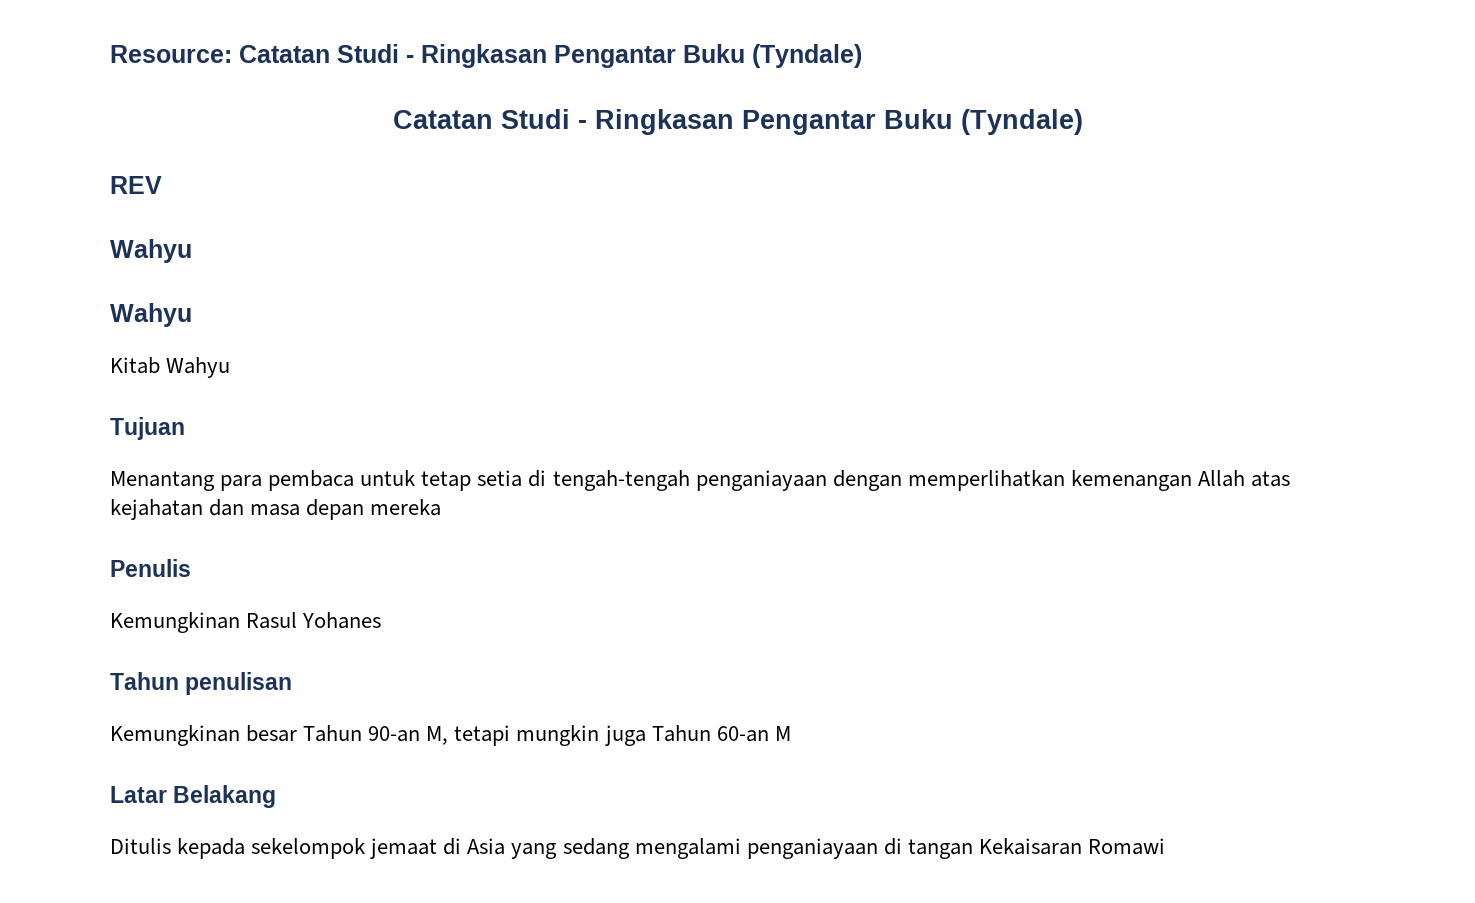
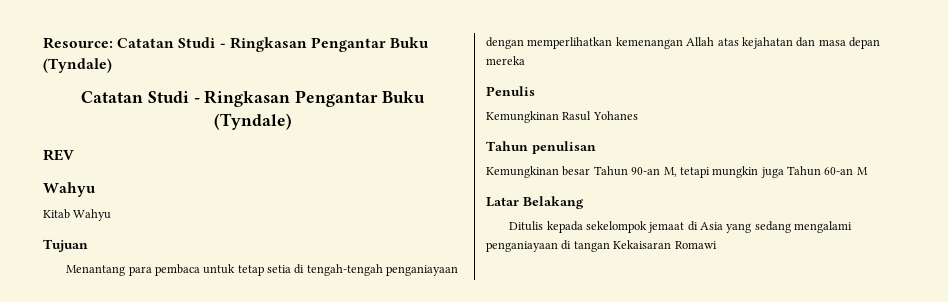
[110,303,192,327] // Wahyu -> (95, 189) none

